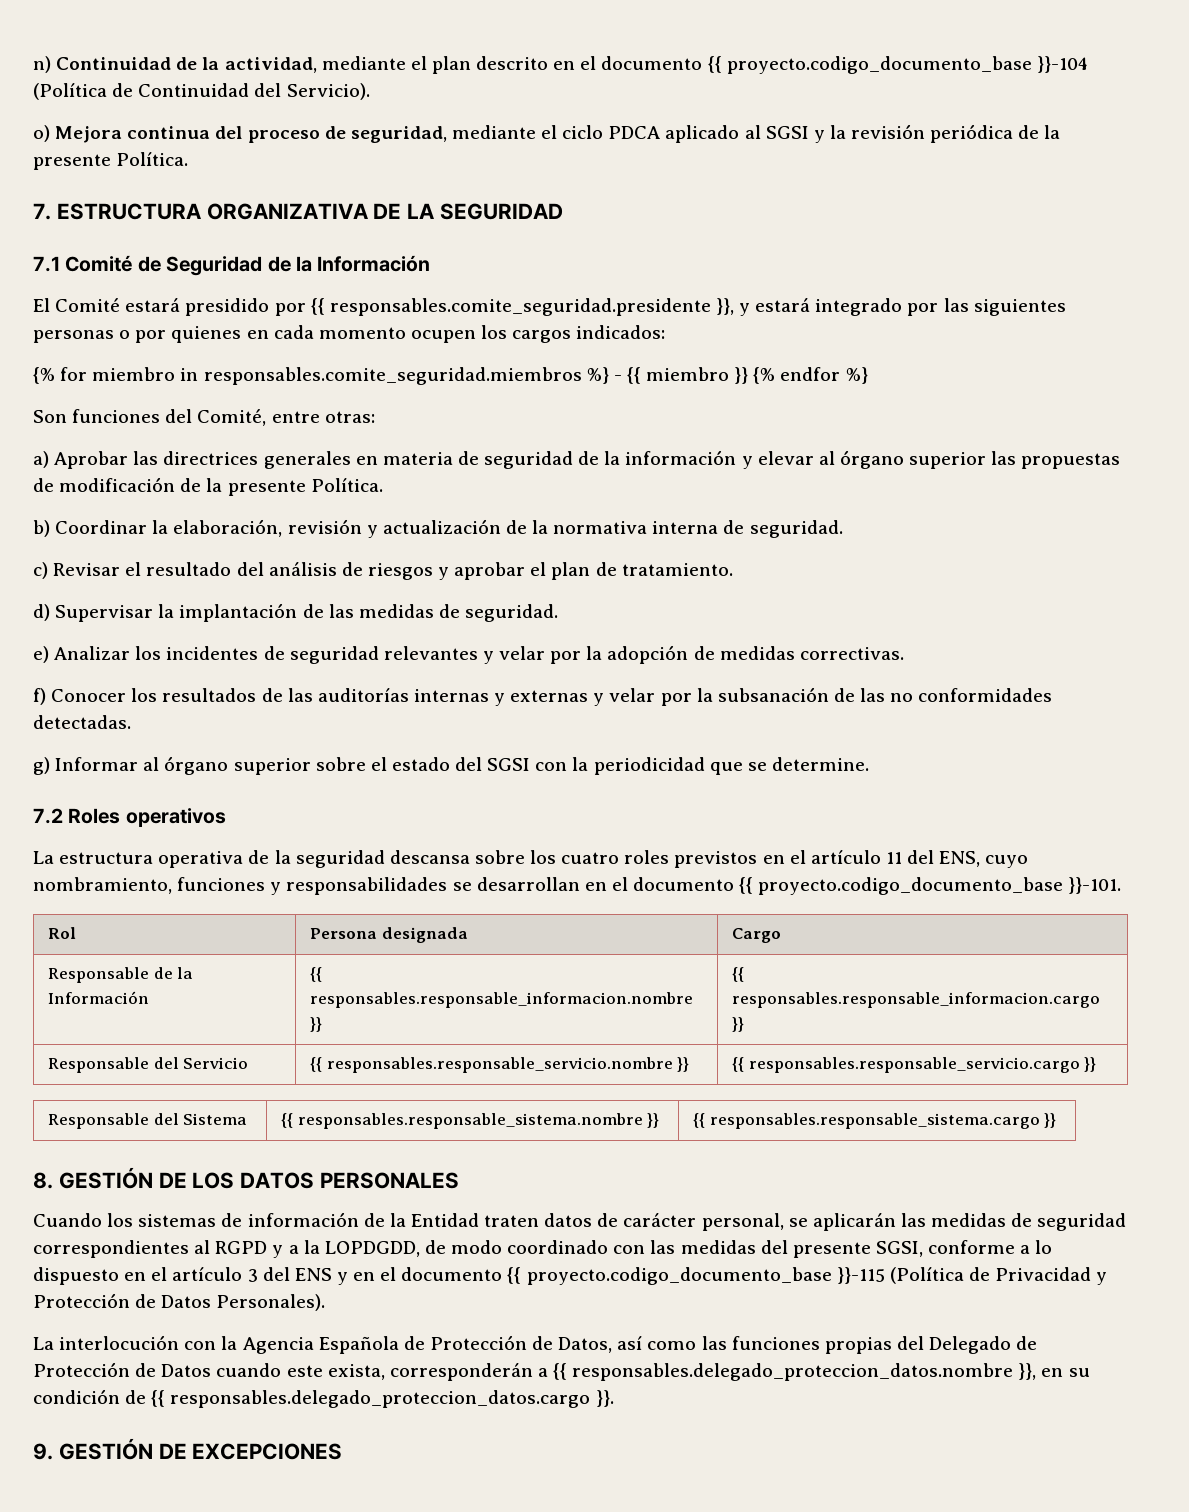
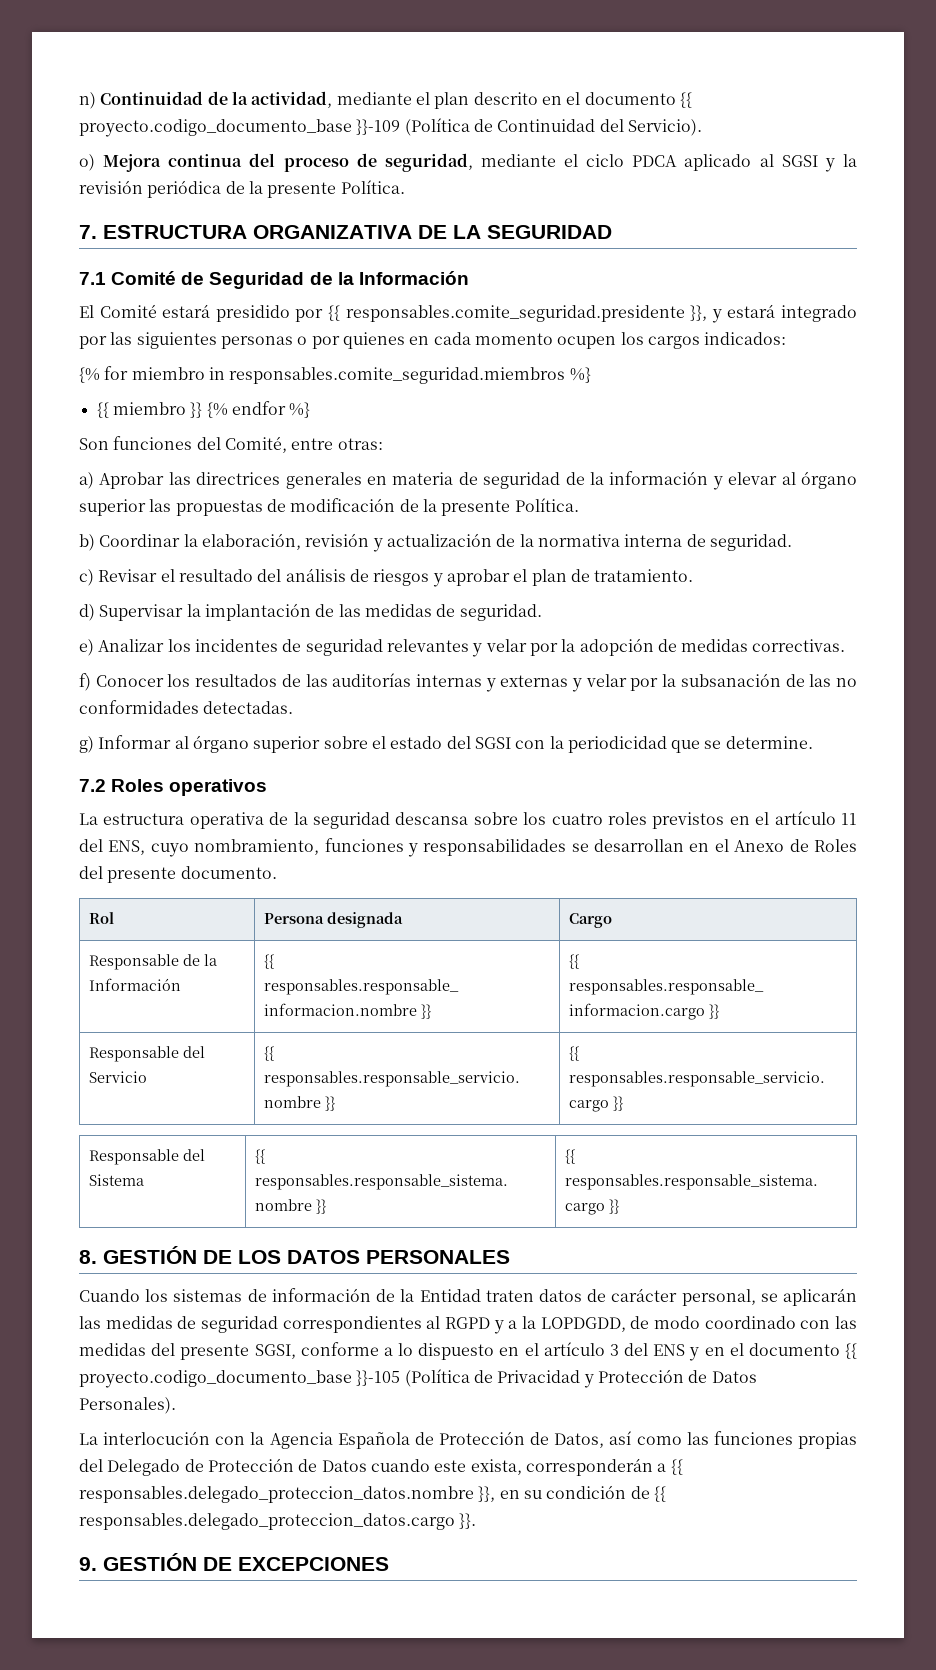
[1036,56,1088,73] }}-104 -> [356,119,401,135] }}-109
[613,375,622,381] - -> (591, 375) //
[633,877,1122,895] documento {{ proyecto.codigo_documento_base }}-101. -> [734,839,857,852] [79,866,277,883] Anexo de Roles del presente documento.
[836,1267,885,1284] }}-115 -> [356,1370,401,1386] }}-105

